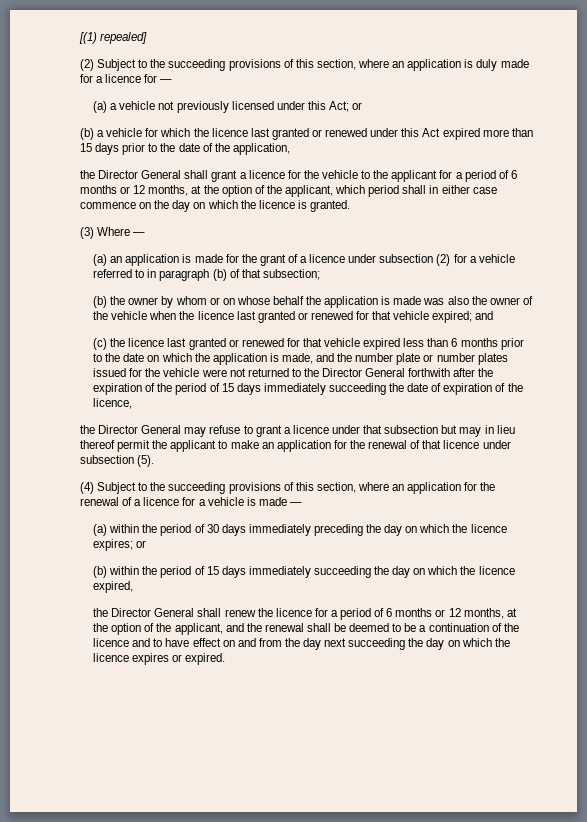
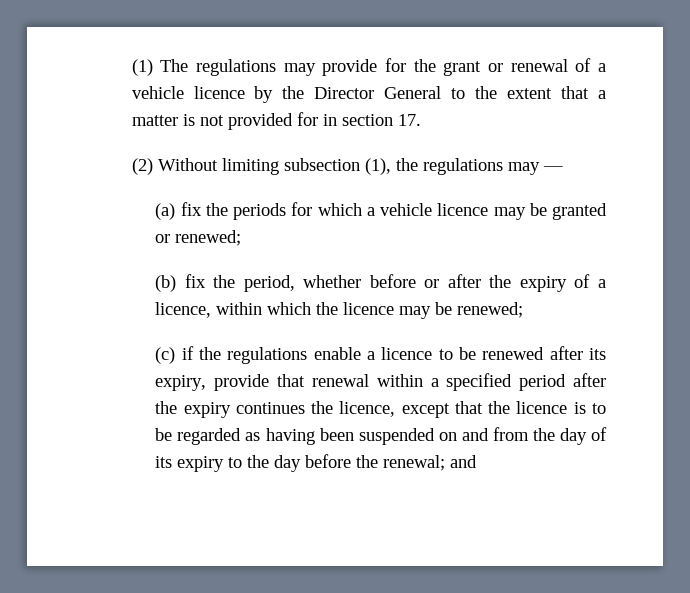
[79,32,148,44] [80,59,529,71] [80,74,173,83] [93,101,363,113] [80,128,533,140] [80,143,290,155] [80,170,517,182] [80,185,497,197] [80,200,350,212] [80,227,146,239] [93,254,515,266] [93,269,320,281] [93,296,533,308] [93,311,494,323] [93,338,524,350] [93,353,508,365] [93,368,494,377] [93,383,523,395] [93,398,133,409] [80,425,515,437] [80,440,511,452] [80,455,155,467] [80,482,496,494] [80,497,302,506] [93,524,507,536] [93,539,147,551] [93,566,515,578] [93,581,134,593] [93,608,517,620] [93,623,519,635] [93,638,221,647] [(1) repealed] // (2) Subject to the succeeding provisions of this section, where an application is duly made for a licence for — // (a) a vehicle not previously licensed under this Act; or // (b) a vehicle for which the licence last granted or renewed under this Act expired more than 15 days prior to the date of the application, // the Director General shall grant a licence for the vehicle to the applicant for a period of 6 months or 12 months, at the option of the applicant, which period shall in either case commence on the day on which the licence is granted. // (3) Where — // (a) an application is made for the grant of a licence under subsection (2) for a vehicle referred to in paragraph (b) of that subsection; // (b) the owner by whom or on whose behalf the application is made was also the owner of the vehicle when the licence last granted or renewed for that vehicle expired; and // (c) the licence last granted or renewed for that vehicle expired less than 6 months prior to the date on which the application is made, and the number plate or number plates issued for the vehicle were not returned to the Director General forthwith after the expiration of the period of 15 days immediately succeeding the date of expiration of the licence, // the Director General may refuse to grant a licence under that subsection but may in lieu thereof permit the applicant to make an application for the renewal of that licence under subsection (5). // (4) Subject to the succeeding provisions of this section, where an application for the renewal of a licence for a vehicle is made — // (a) within the period of 30 days immediately preceding the day on which the licence expires; or // (b) within the period of 15 days immediately succeeding the day on which the licence expired, // the Director General shall renew the licence for a period of 6 months or 12 months, at the option of the applicant, and the renewal shall be deemed to be a continuation of the licence and to have effect -> [131,58,606,76] [131,86,606,103] [131,112,421,130] [131,158,563,175] [155,202,607,220] [155,230,242,246] [155,274,606,292] [155,302,524,319] [155,346,606,364] [155,373,607,391] [155,401,606,418] [155,428,435,445] (1) The regulations may provide for the grant or renewal of a vehicle licence by the Director General to the extent that a matter is not provided for in section 17. // (2) Without limiting subsection (1), the regulations may — // (a) fix the periods for which a vehicle licence may be granted or renewed; // (b) fix the period, whether before or after the expiry of a licence, within which the licence may be renewed; // (c) if the regulations enable a licence to be renewed after its expiry, provide that renewal within a specified period after the expiry continues the licence, except that the licence is to be regarded as having been suspended
[324,638,510,650] [93,653,226,665] next succeeding the day on which the licence expires or expired. -> [591,427,608,441] [155,454,478,472] of its expiry to the day before the renewal; and

